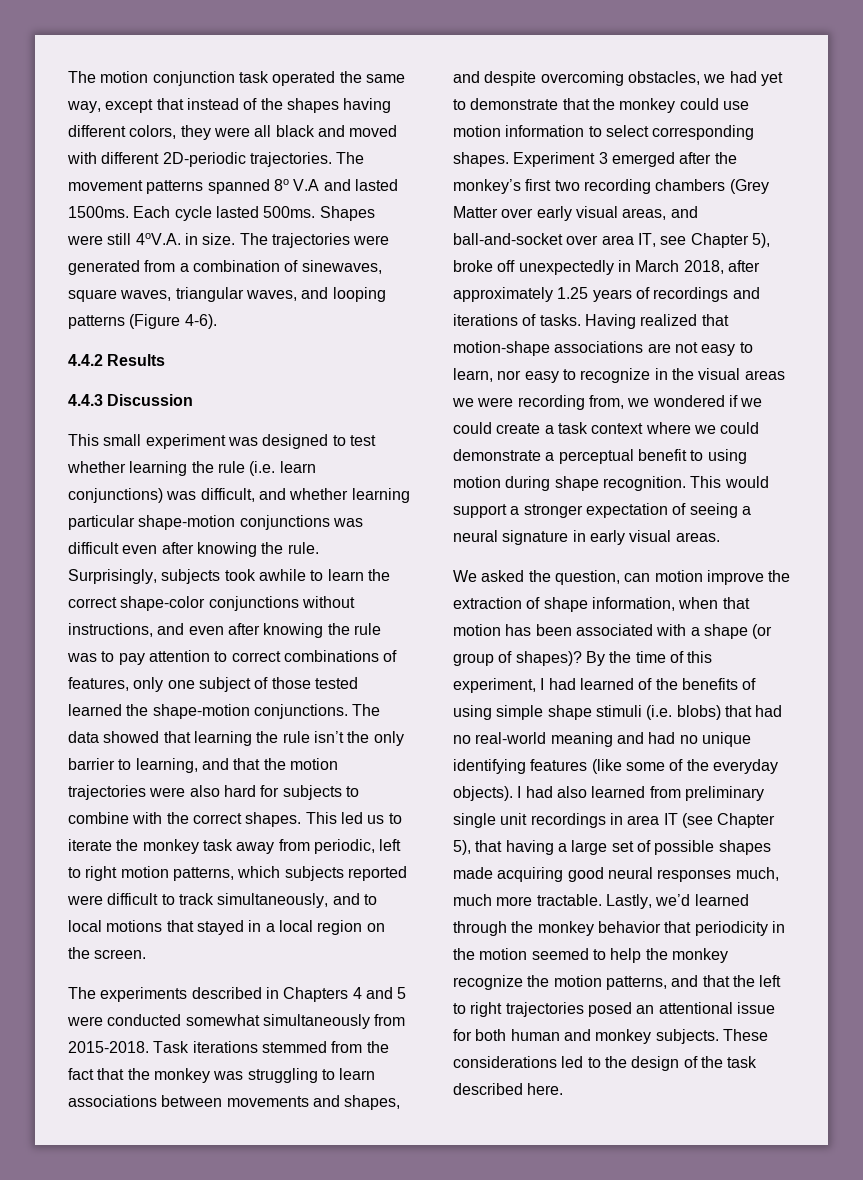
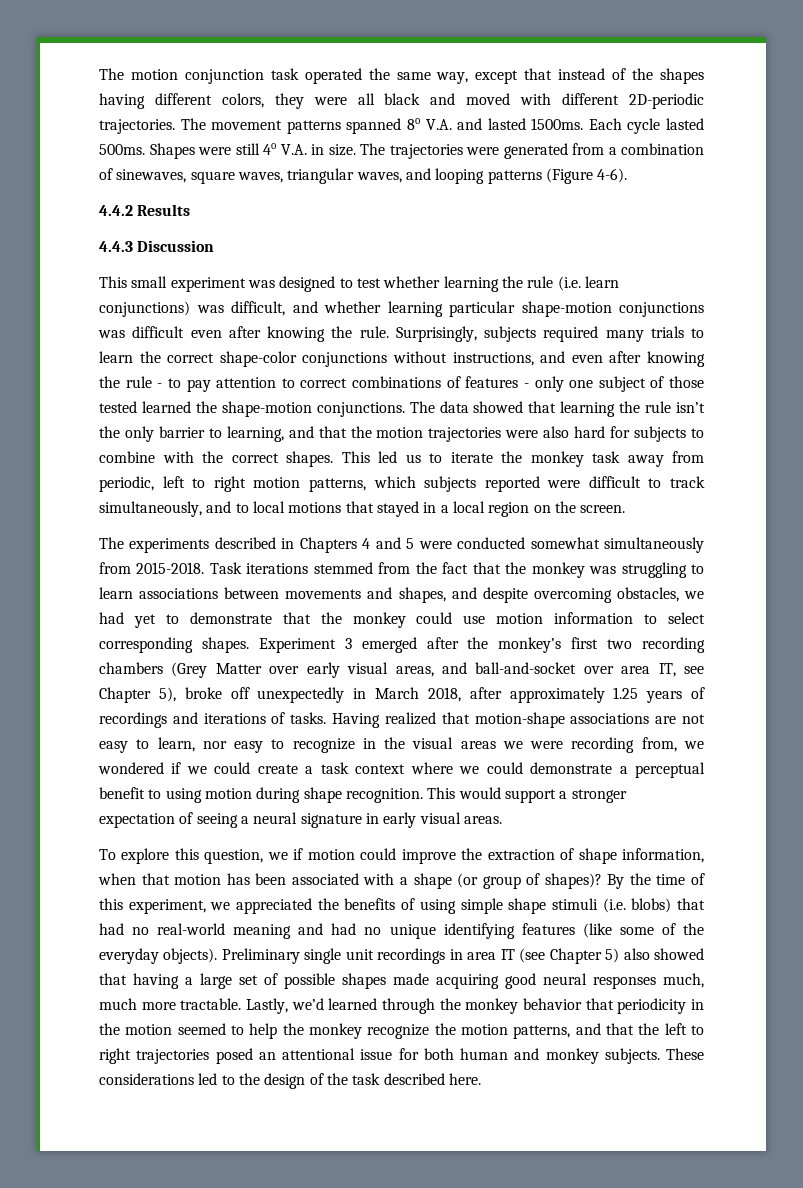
[293,179,320,191] V.A -> [425,119,452,130] V.A.
[135,233,181,245] 4oV.A. -> [263,143,307,155] 4o V.A.
[224,569,306,581] took awhile -> [543,326,684,342] required many trials
[67,653,97,662] was -> [157,383,163,388] -
[68,677,129,691] features, -> [465,376,529,388] features -
[453,570,703,585] We asked the question, can motion -> [99,848,397,864] To explore this question, we if motion could
[540,678,653,690] I had learned of -> [210,898,313,914] we appreciated
[517,786,764,801] I had also learned from preliminary -> [221,948,300,964] Preliminary
[453,840,471,855] 5), -> [605,948,704,963] 5) also showed

